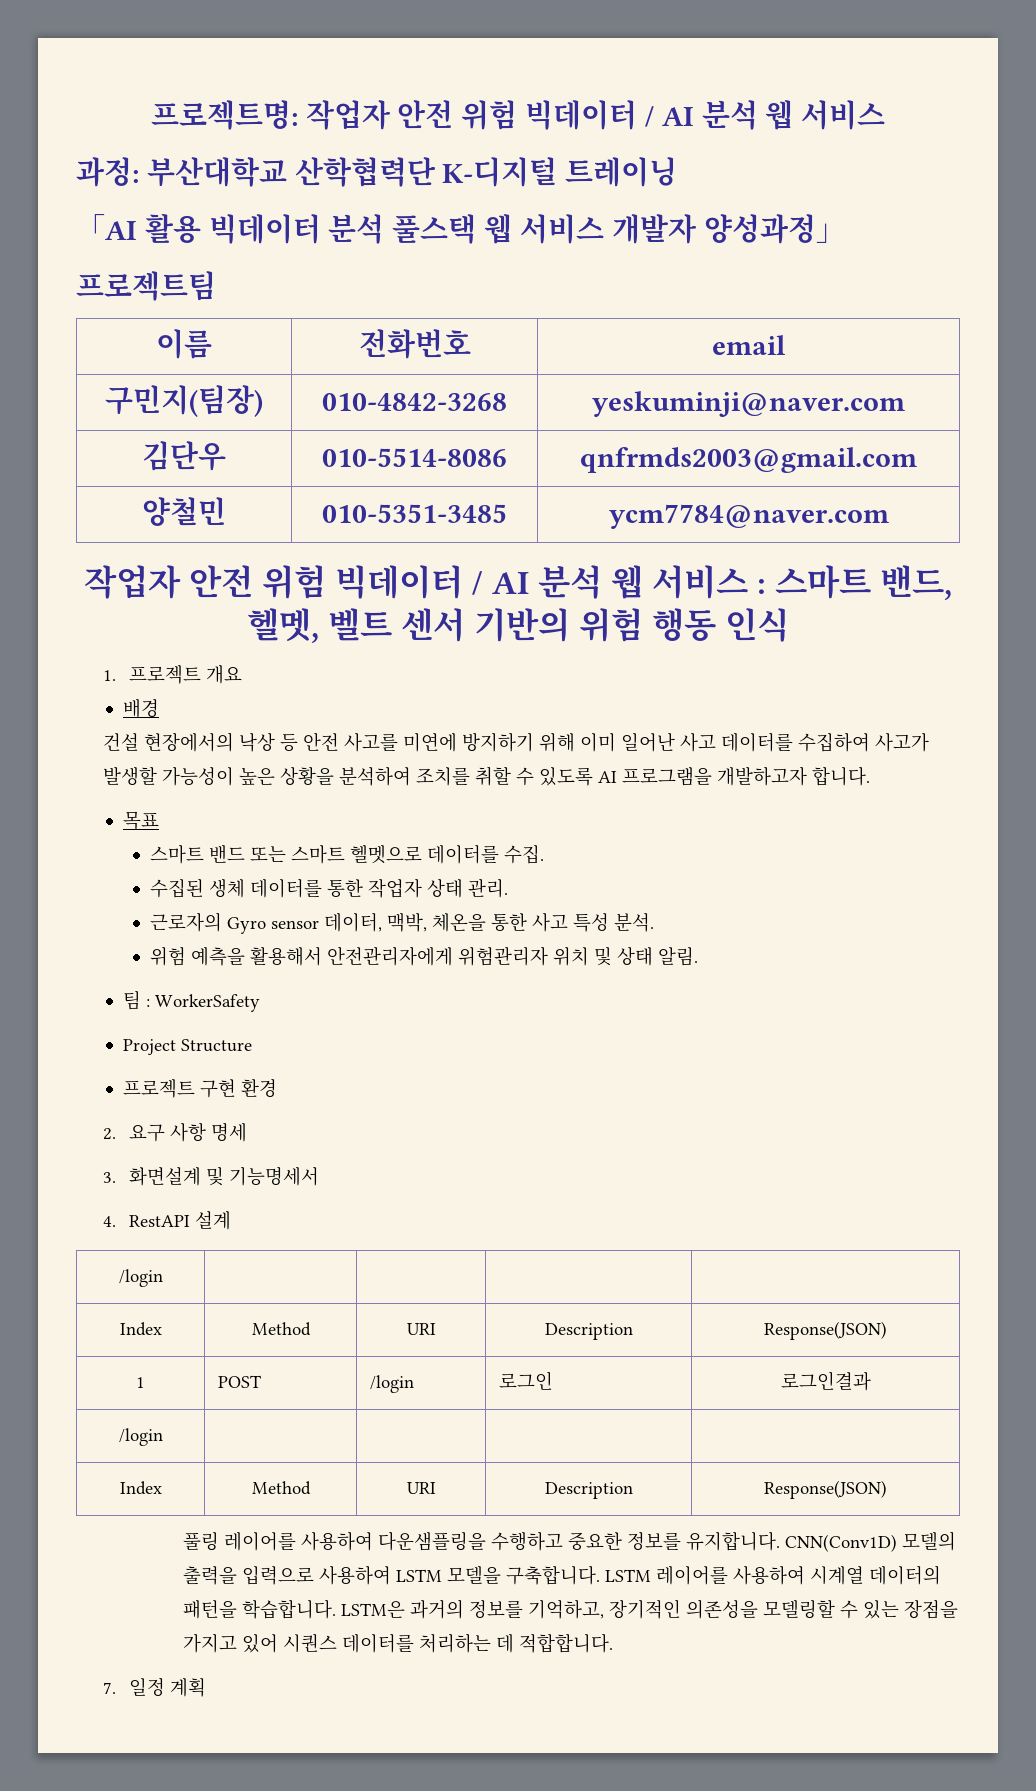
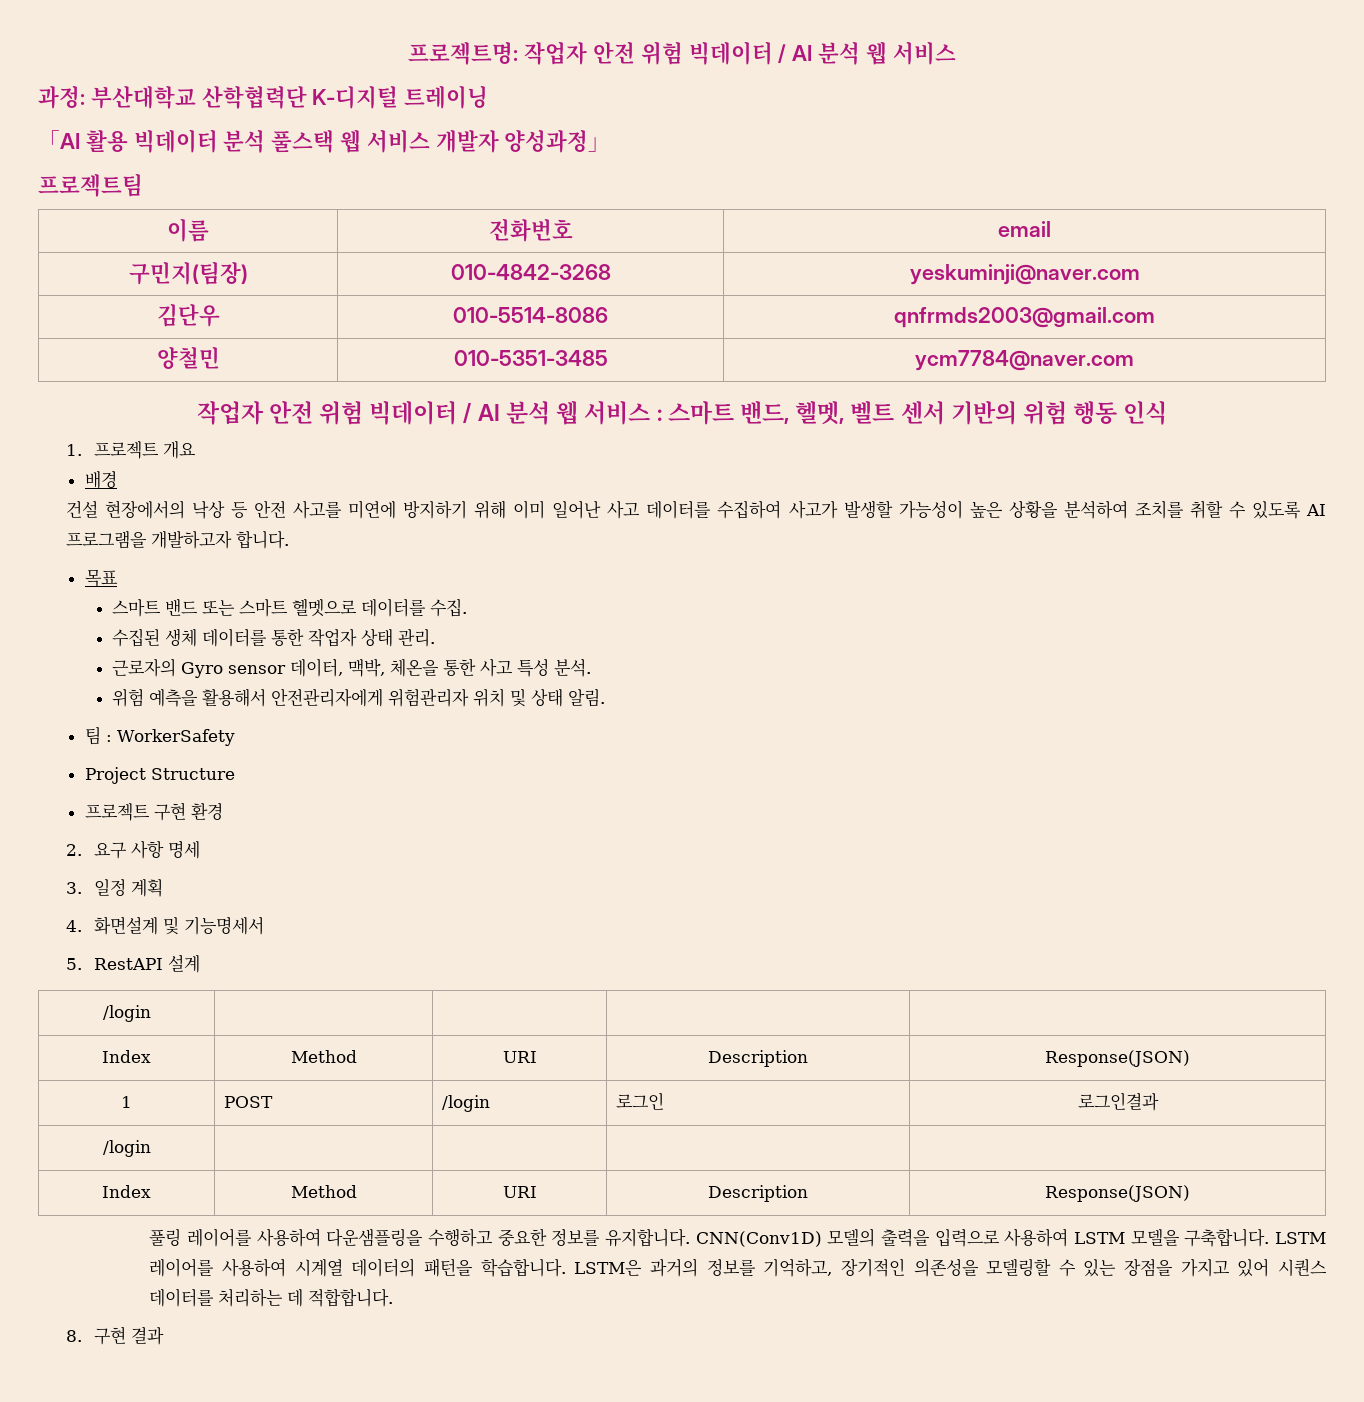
(116, 1177) none -> [93,878,163,897] [65,920,82,932] 일정 계획 // 4.
[102,1216,116,1227] 4. -> [65,958,82,970] 5.
[102,1678,207,1697] 7. 일정 계획 -> [65,1326,164,1345] 8. 구현 결과

